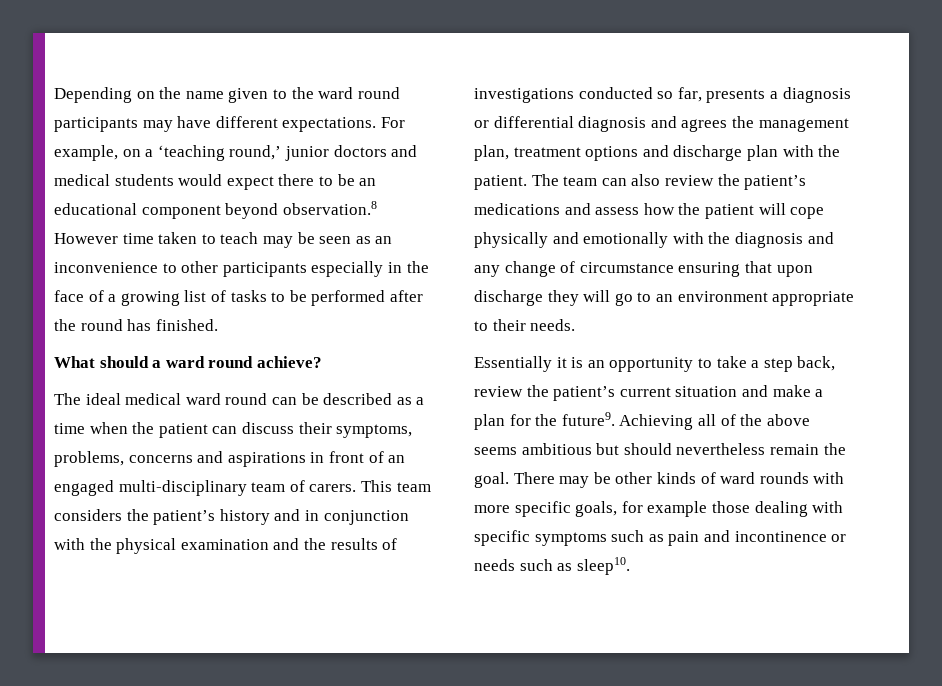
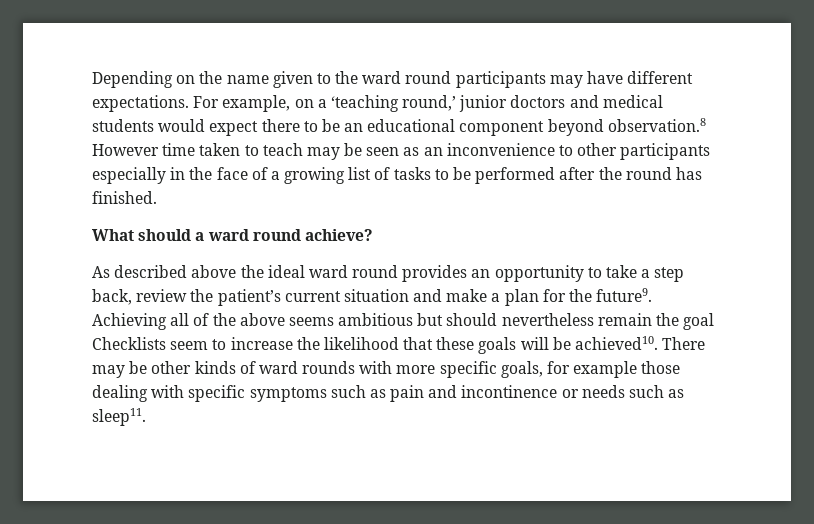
[54,393,425,405] [54,422,413,438] [54,451,406,467] [54,480,431,496] [54,509,409,525] [54,538,398,554] [474,87,851,103] [474,116,849,132] [474,145,841,161] [474,174,807,190] [474,203,825,219] [474,232,834,248] [474,261,813,277] [474,290,855,306] [474,319,576,331] [474,356,584,372] The ideal medical ward round can be described as a time when the patient can discuss their symptoms, problems, concerns and aspirations in front of an engaged multi-disciplinary team of carers. This team considers the patient’s history and in conjunction with the physical examination and the results of investigations conducted so far, presents a diagnosis or differential diagnosis and agrees the management plan, treatment options and discharge plan with the patient. The team can also review the patient’s medications and assess how the patient will cope physically and emotionally with the diagnosis and any change of circumstance ensuring that upon discharge they will go to an environment appropriate to their needs. // Essentially it is -> [92,265,468,282] As described above the ideal ward round provides
[474,472,509,488] goal. -> [683,313,715,330] [92,336,659,354] goal Checklists seem to increase the likelihood that these goals will be achieved10.
[576,557,630,575] sleep10. -> [92,408,146,426] sleep11.

